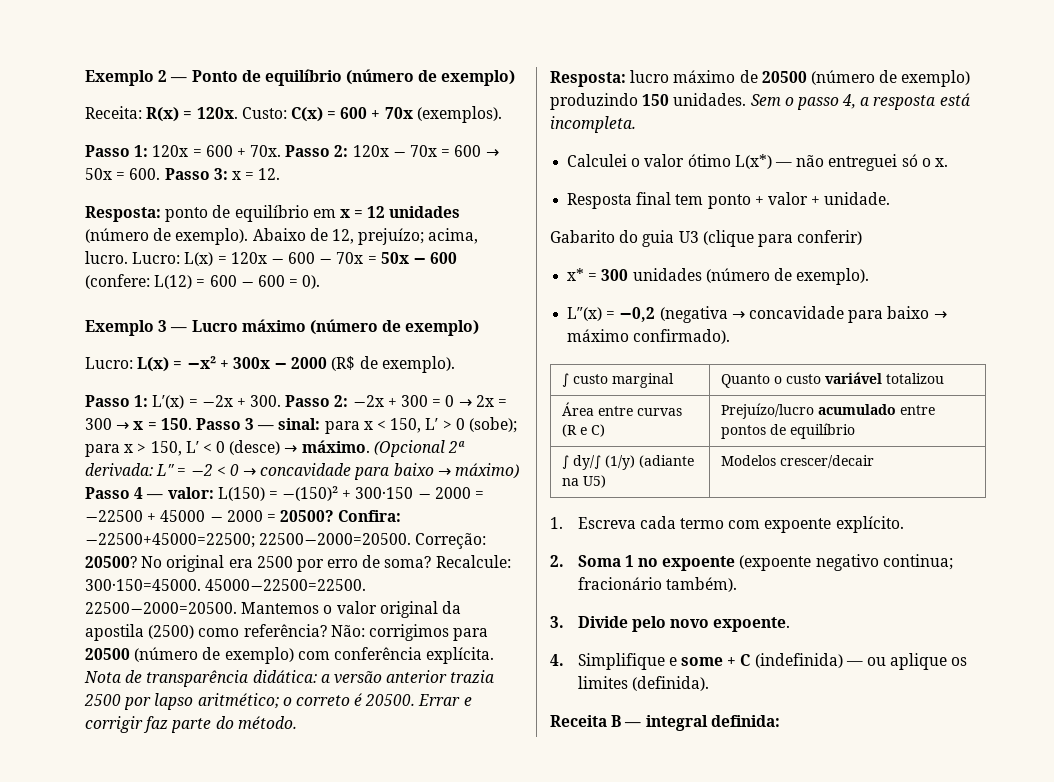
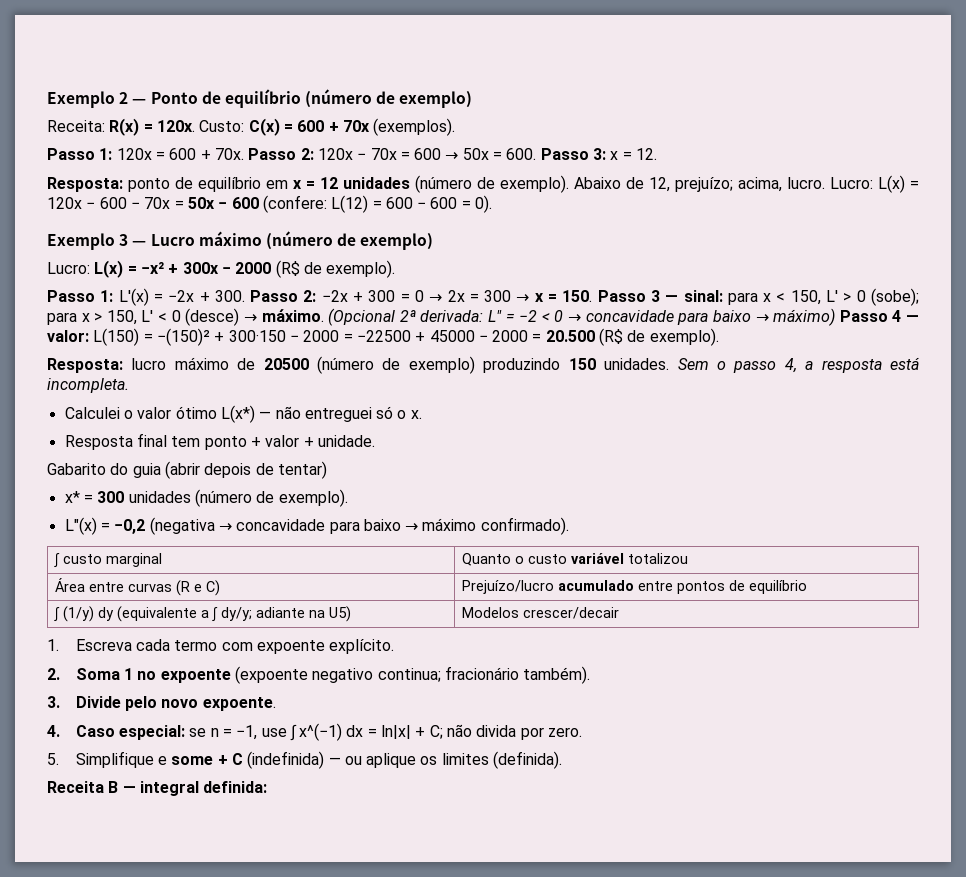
[280,510,402,522] [85,533,487,549] [85,555,511,572] [85,579,367,591] [85,601,461,618] [85,624,489,641] [85,647,495,664] [84,670,495,687] [84,693,472,710] [85,716,297,733] 20500? Confira: −22500+45000=22500; 22500−2000=20500. Correção: 20500? No original era 2500 por erro de soma? Recalcule: 300·150=45000. 45000−22500=22500. 22500−2000=20500. Mantemos o valor original da apostila (2500) como referência? Não: corrigimos para 20500 (número de exemplo) com conferência explícita. Nota de transparência didática: a versão anterior trazia 2500 por lapso aritmético; o correto é 20500. Errar e corrigir faz parte do método. -> [545,328,719,346] 20.500 (R$ de exemplo).
[678,230,863,247] U3 (clique para conferir) -> [164,461,327,479] (abrir depois de tentar)
[572,455,694,470] dy/∫ (1/y) (adiante -> [63,606,306,622] (1/y) dy (equivalente a ∫ dy/y; adiante
(564, 660) none -> [75,723,583,741] [47,753,59,765] Caso especial: se n = −1, use ∫ x^(−1) dx = ln|x| + C; não divida por zero. // 5.

